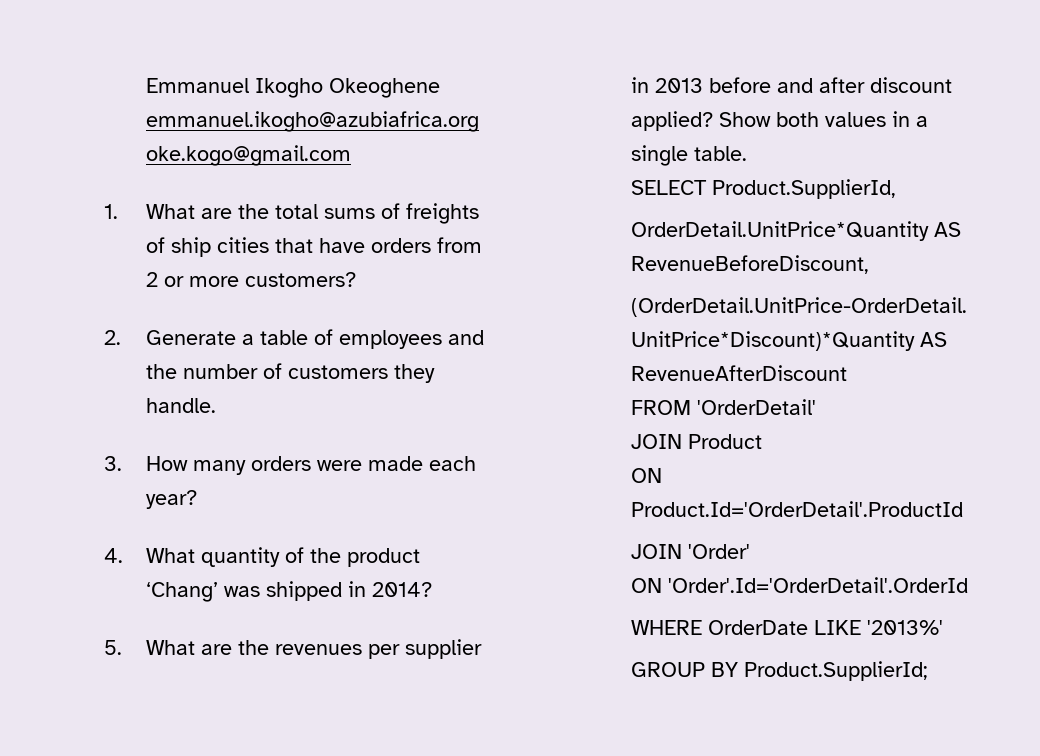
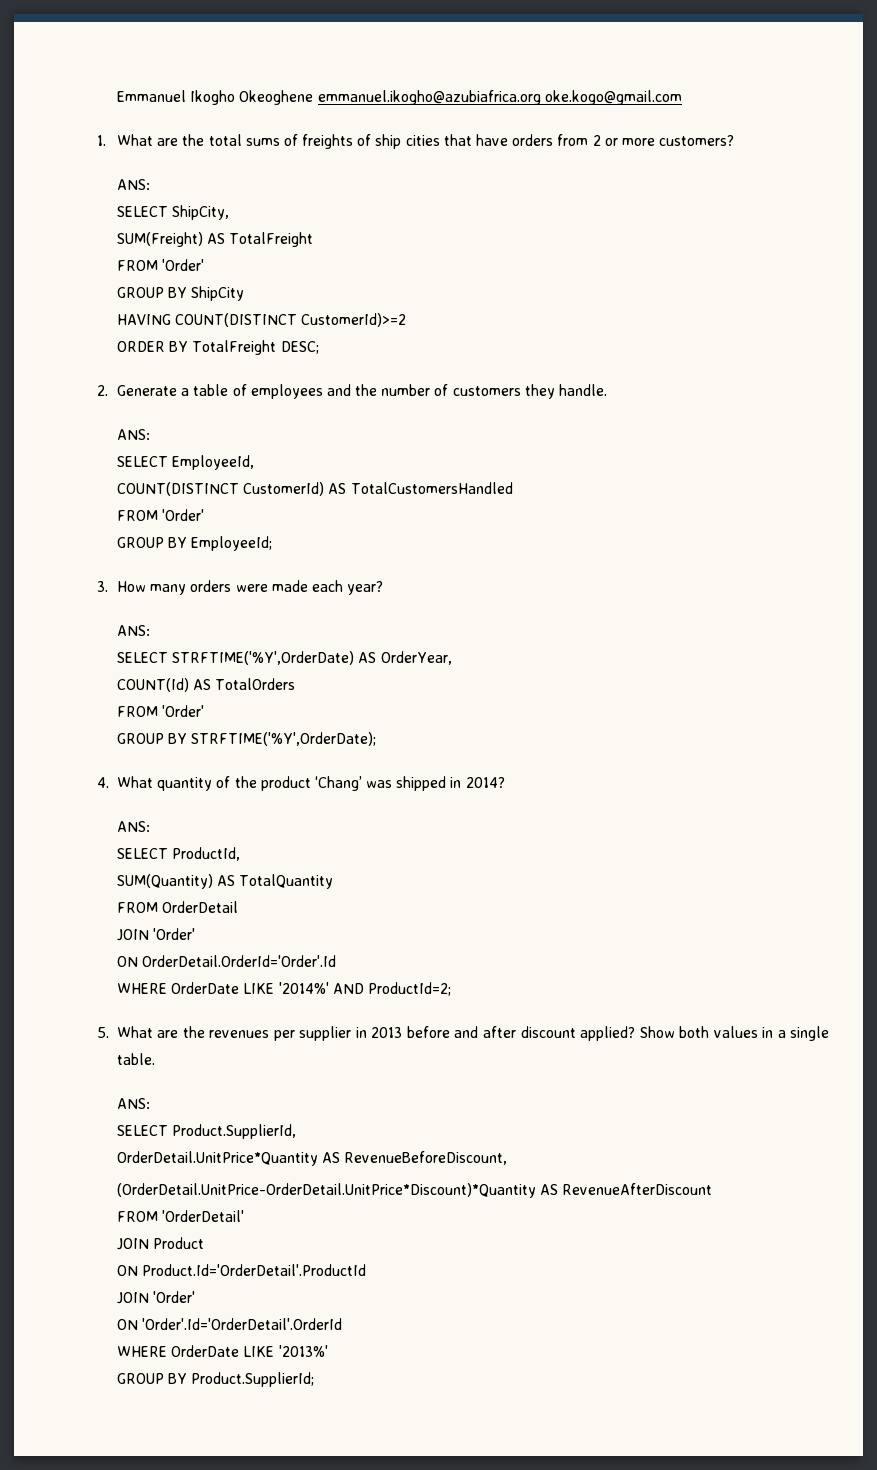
(357, 279) none -> [116,179,150,190] [116,205,230,220] [116,232,314,247] [116,259,205,271] [116,286,245,301] [116,313,407,327] [116,340,319,355] // ANS: // SELECT ShipCity, // SUM(Freight) AS TotalFreight // FROM 'Order' // GROUP BY ShipCity // HAVING COUNT(DISTINCT CustomerId)>=2 // ORDER BY TotalFreight DESC;
(217, 405) none -> [116,429,150,440] [116,455,255,470] [116,482,513,496] [116,509,205,521] [116,536,273,551] // ANS: // SELECT EmployeeId, // COUNT(DISTINCT CustomerId) AS TotalCustomersHandled // FROM 'Order' // GROUP BY EmployeeId;
(198, 499) none -> [116,625,150,636] [116,651,452,665] [116,678,296,692] [116,705,205,717] [116,732,377,746] // ANS: // SELECT STRFTIME('%Y',OrderDate) AS OrderYear, // COUNT(Id) AS TotalOrders // FROM 'Order' // GROUP BY STRFTIME('%Y',OrderDate);
(433, 589) none -> [116,821,150,832] [116,847,241,861] [116,874,334,889] [116,901,239,913] [116,928,196,941] [116,955,337,967] [116,982,451,996] // ANS: // SELECT ProductId, // SUM(Quantity) AS TotalQuantity // FROM OrderDetail // JOIN 'Order' // ON OrderDetail.OrderId='Order'.Id // WHERE OrderDate LIKE '2014%' AND ProductId=2;
(748, 153) none -> [116,1098,150,1109] // ANS:

